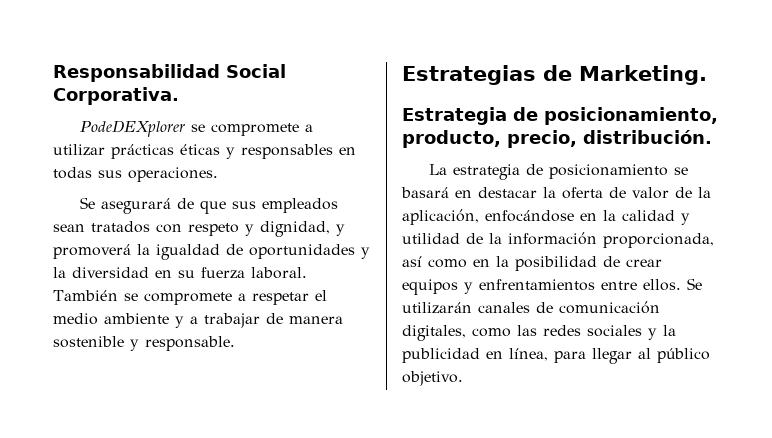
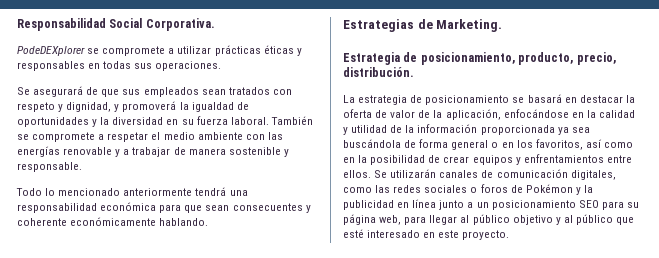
(169, 318) none -> [245,132,283,140] [17,146,113,157] con las energías renovable
(235, 343) none -> [16,187,248,196] [17,202,311,213] [17,217,209,226] // Todo lo mencionado anteriormente tendrá una responsabilidad económica para que sean consecuentes y coherente económicamente hablando.
[603,233,714,248] proporcionada, -> [480,125,590,135] [343,139,583,150] proporcionada ya sea buscándola de forma general o en los favoritos,
[648,325,676,340] [402,348,710,364] [402,371,463,386] y la publicidad en línea, para llegar al público objetivo. -> [470,184,593,195] [343,199,639,210] [343,214,635,225] [343,229,510,240] o foros de Pokémon y la publicidad en línea junto a un posicionamiento SEO para su página web, para llegar al público objetivo y al público que esté interesado en este proyecto.

